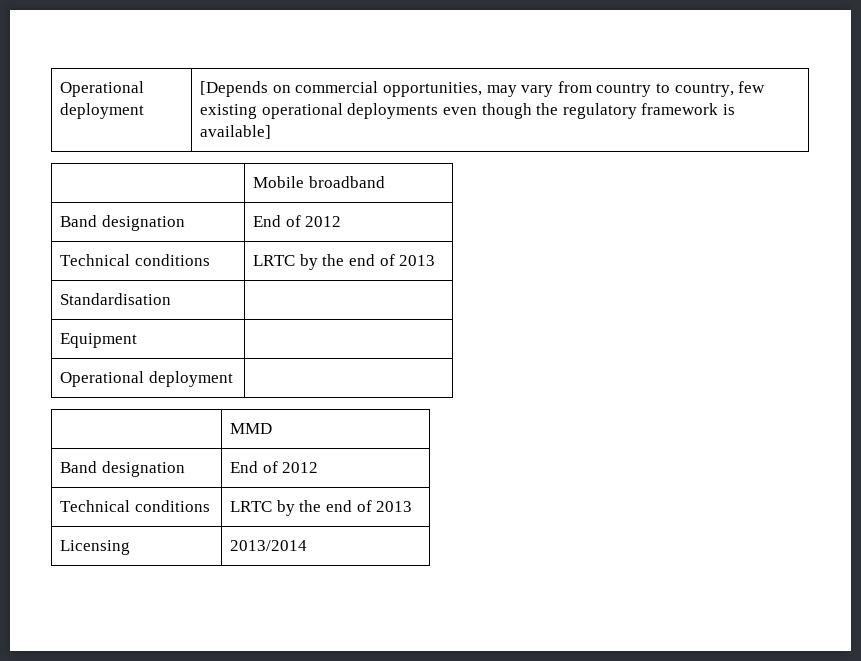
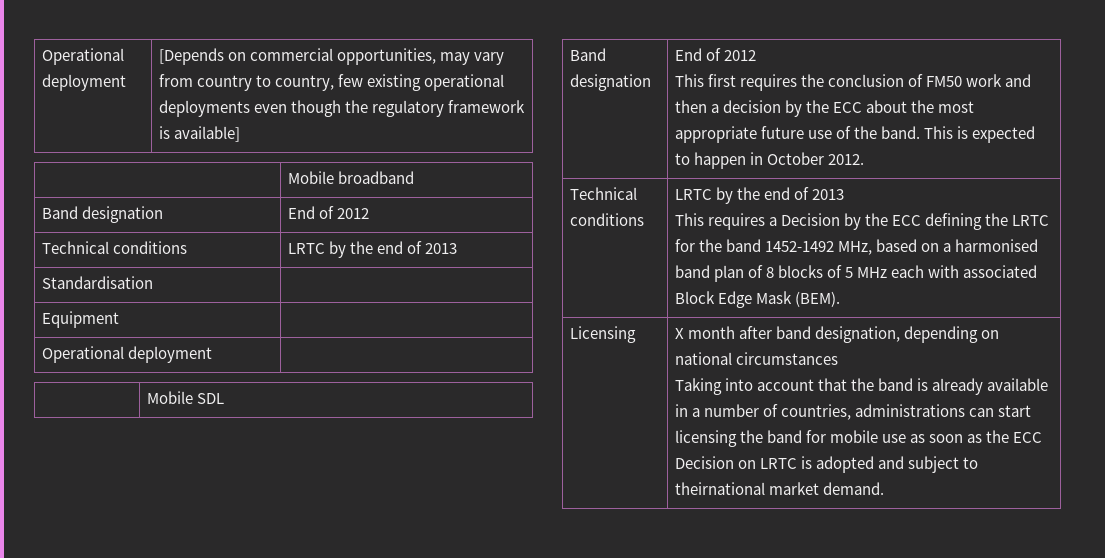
[230,423,273,434] [60,461,185,477] [230,461,319,473] [60,500,210,512] [230,500,413,516] [60,540,131,555] [230,540,308,551] MMD // Band designation | End of 2012 // Technical conditions | LRTC by the end of 2013 // Licensing | 2013/2014 -> [146,391,224,404] [569,48,606,61] [569,74,651,91] [674,48,756,61] [674,74,1032,91] [674,100,975,117] [674,126,1036,143] [674,152,864,169] [569,187,637,200] [569,213,644,226] [674,187,845,204] [674,213,1050,230] [674,239,1039,255] [674,265,1038,282] [674,291,840,308] [569,326,636,343] [674,326,1000,343] [674,352,838,365] [674,378,1049,395] [674,404,1032,420] [674,430,1043,447] [674,456,979,473] [674,482,884,495] Mobile SDL // Band designation | End of 2012 // This first requires the conclusion of FM50 work and then a decision by the ECC about the most appropriate future use of the band. This is expected to happen in October 2012. // Technical conditions | LRTC by the end of 2013 // This requires a Decision by the ECC defining the LRTC for the band 1452-1492 MHz, based on a harmonised band plan of 8 blocks of 5 MHz each with associated Block Edge Mask (BEM). // Licensing | X month after band designation, depending on national circumstances // Taking into account that the band is already available in a number of countries, administrations can start licensing the band for mobile use as soon as the ECC Decision on LRTC is adopted and subject to theirnational market demand.

